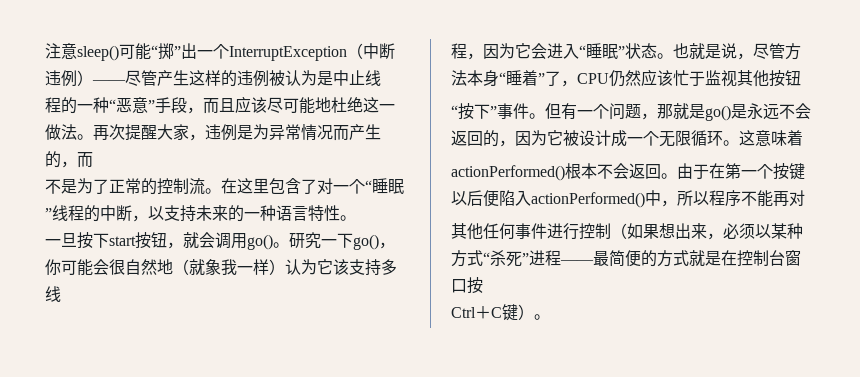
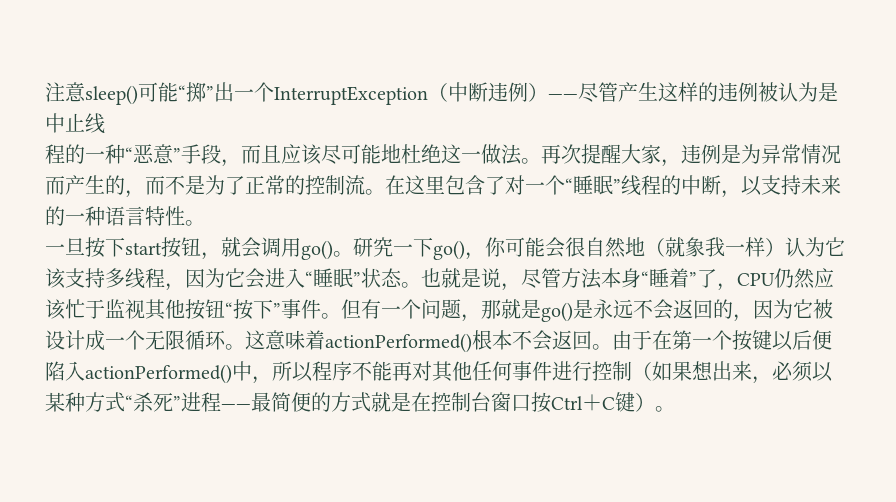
(93, 160) // -> (165, 185) none
(61, 294) // -> (145, 278) none
(801, 78) // -> (225, 308) none
(803, 138) // -> (325, 340) none
(805, 198) // -> (432, 371) none
(483, 285) // -> (551, 402) none

